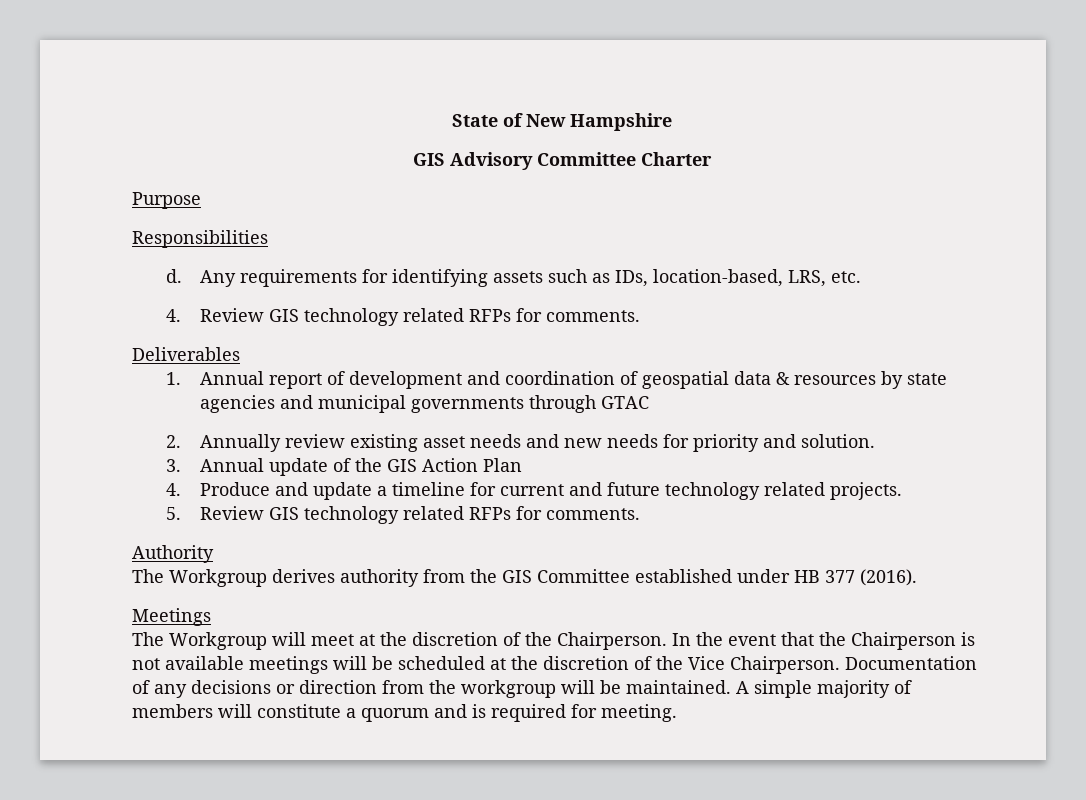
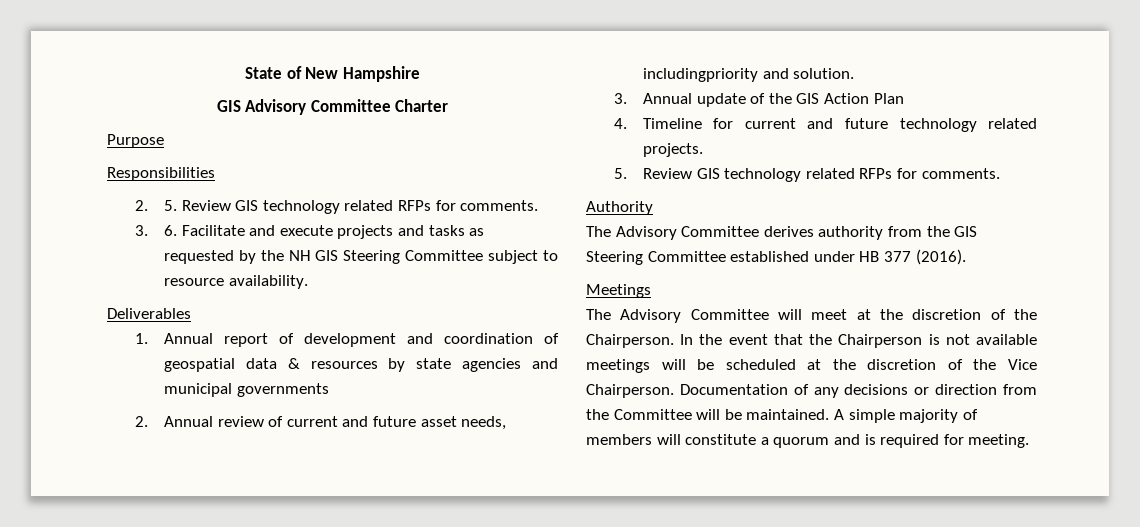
[166,269,862,287] [166,308,641,326] d. Any requirements for identifying assets such as IDs, location-based, LRS, etc. // 4. Review GIS technology related RFPs for comments. -> [135,200,539,214] [135,225,485,239] [163,250,558,264] [163,275,308,289] 2. 5. Review GIS technology related RFPs for comments. // 3. 6. Facilitate and execute projects and tasks as requested by the NH GIS Steering Committee subject to resource availability.
[529,395,650,413] [166,434,760,452] through GTAC // 2. Annually review existing asset needs and new needs for priority -> [135,416,507,430] [642,68,758,82] // 2. Annual review of current and future asset needs, includingpriority
[200,482,466,500] Produce and update a timeline -> [642,118,702,129] Timeline
[169,569,267,587] Workgroup -> [615,226,760,240] Advisory Committee
(532, 576) none -> [586,251,643,265] Steering
[169,632,267,650] Workgroup -> [620,309,769,323] Advisory Committee
[461,680,556,698] workgroup -> [613,409,692,420] Committee

